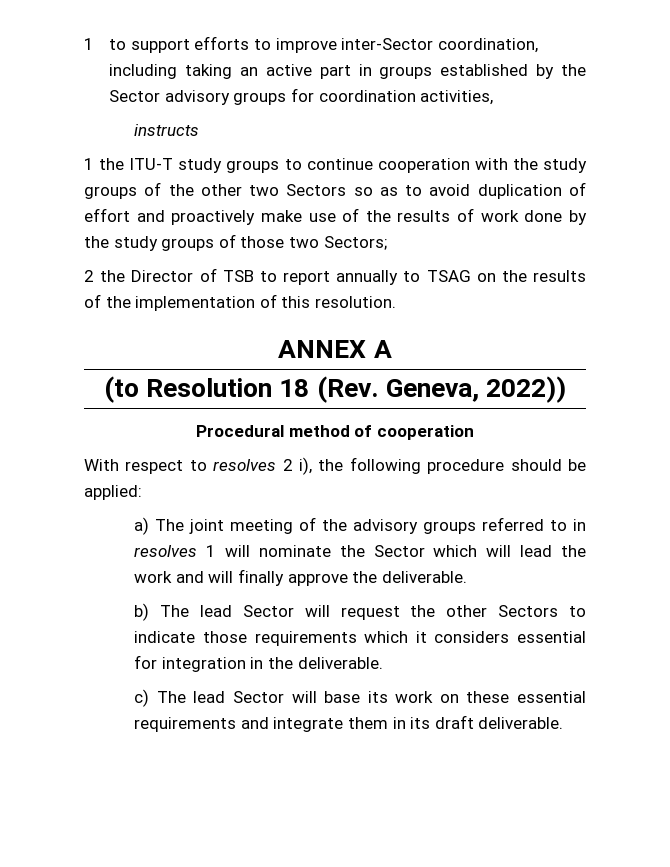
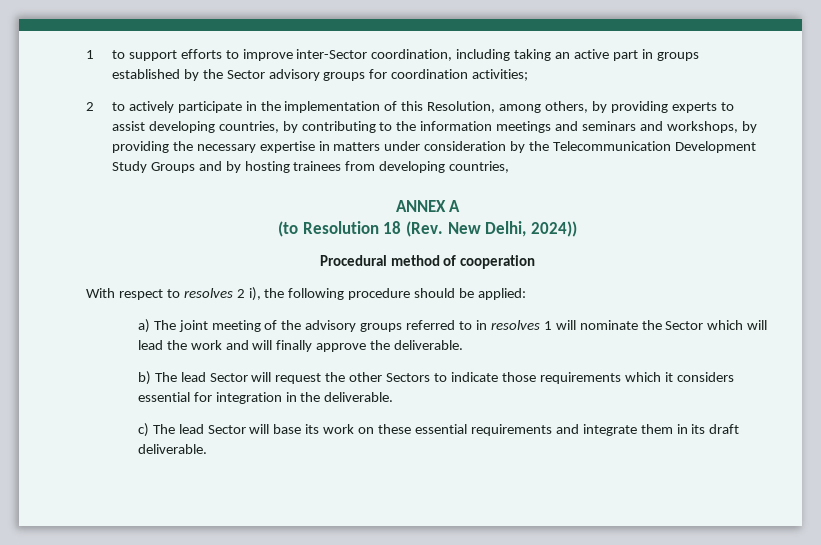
[420,90,494,105] [134,124,200,136] [84,158,587,173] [84,182,586,199] [84,208,587,225] [84,234,387,251] [84,268,586,285] [84,294,396,311] activities, // instructs // 1 the ITU-T study groups to continue cooperation with the study groups of the other two Sectors so as to avoid duplication of effort and proactively make use of the results of work done by the study groups of those two Sectors; // 2 the Director of TSB to report annually to TSAG on the results of the implementation of this resolution. -> [472,69,529,81] [86,101,734,113] [111,121,757,133] [111,141,756,153] [111,161,510,173] activities; // 2 to actively participate in the implementation of this Resolution, among others, by providing experts to assist developing countries, by contributing to the information meetings and seminars and workshops, by providing the necessary expertise in matters under consideration by the Telecommunication Development Study Groups and by hosting trainees from developing countries,
[385,376,566,403] Geneva, 2022)) -> [447,221,577,237] New Delhi, 2024))

